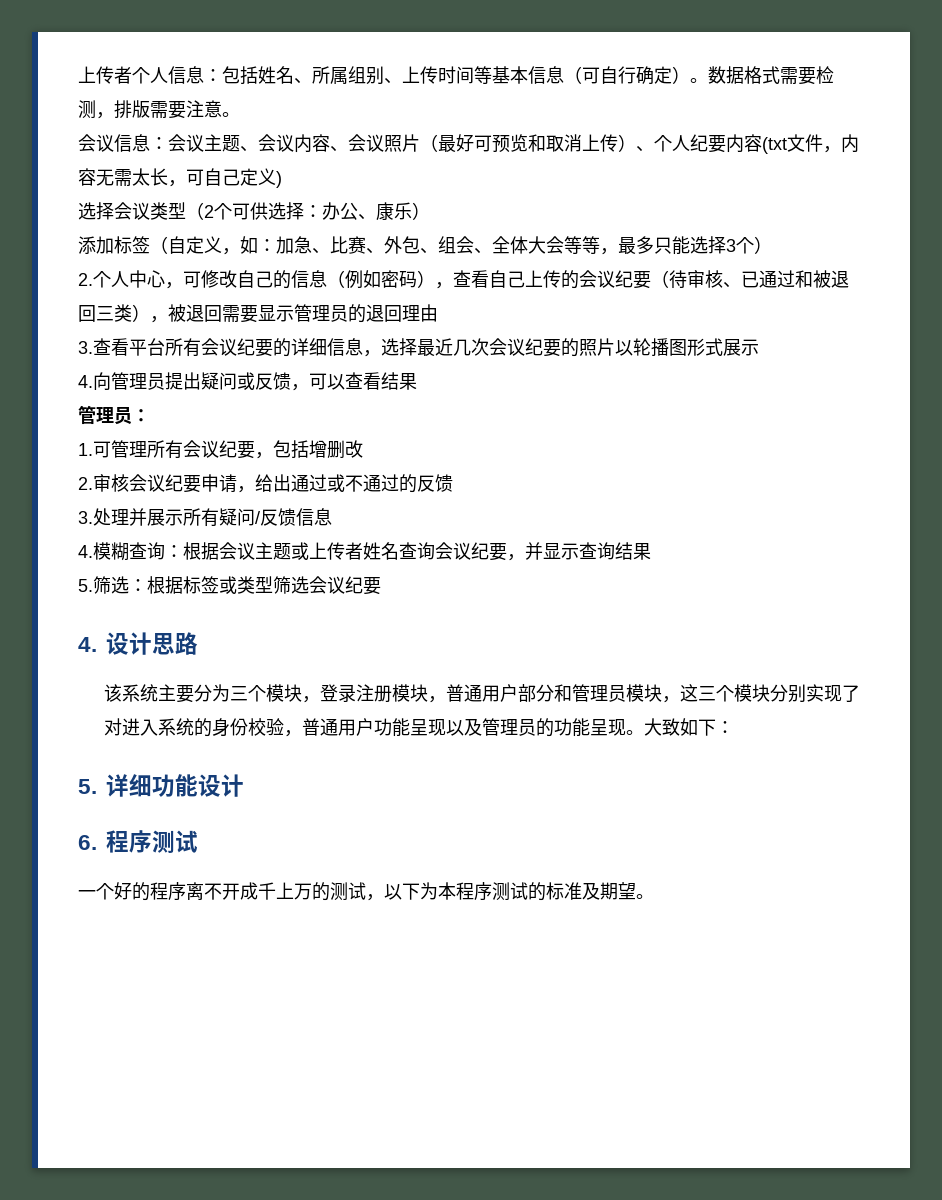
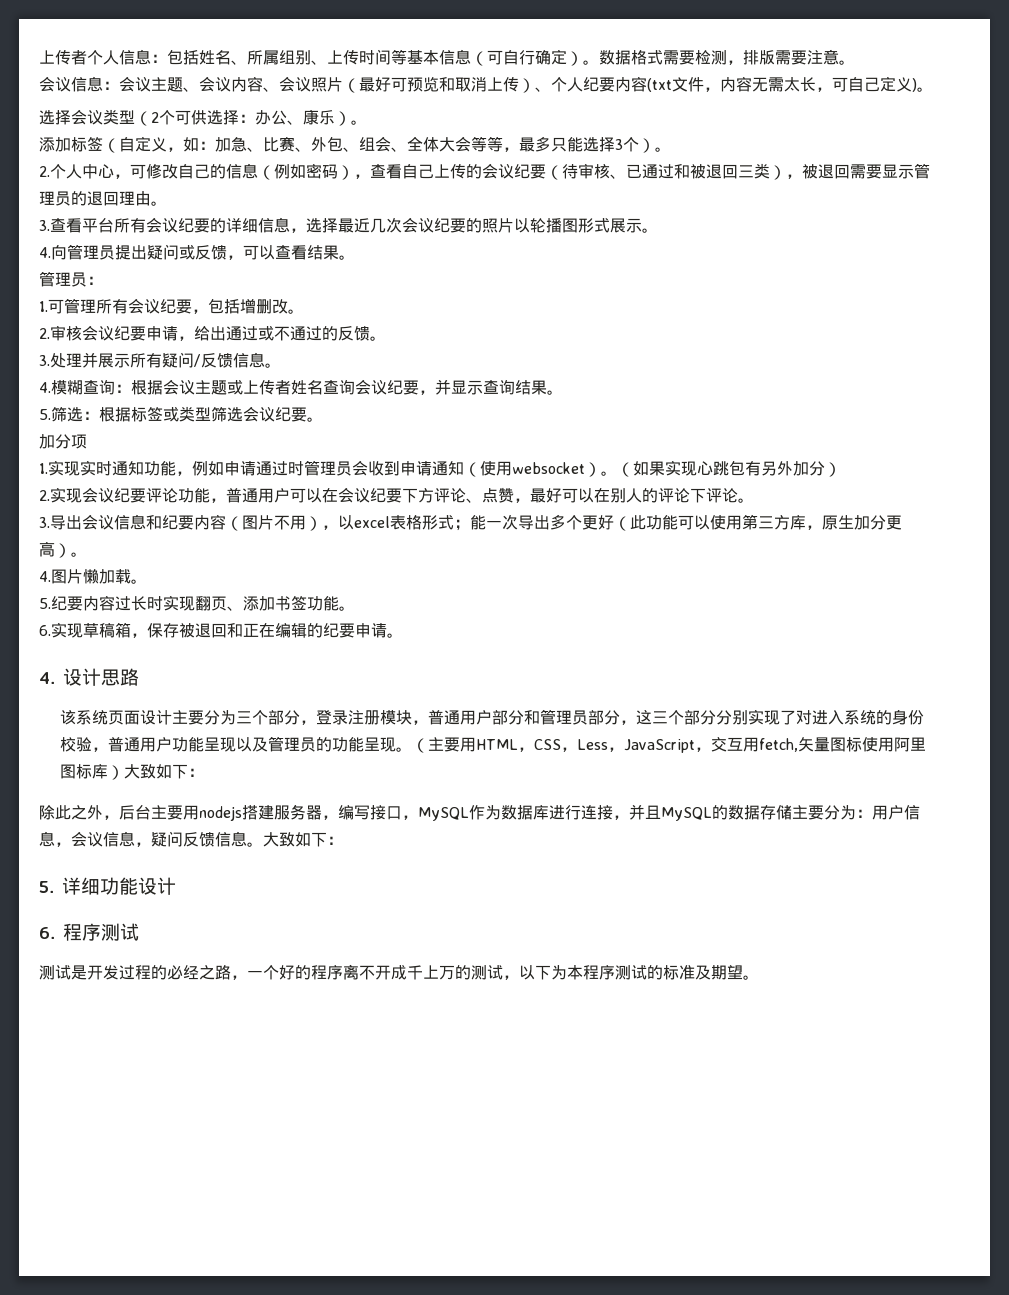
(282, 179) none -> [917,87,933,92] 。
(430, 211) none -> [351,120,367,125] 。
(772, 245) none -> [655,147,671,152] 。
(438, 313) none -> [151,201,167,206] 。
(759, 347) none -> [642,228,658,233] 。
(417, 381) none -> [339,255,355,260] 。
(363, 449) none -> [288,309,304,314] 。
(453, 483) none -> [370,336,386,341] 。
(332, 517) none -> [265,363,281,368] 。
(651, 551) none -> [547,390,563,395] 。
(381, 586) none -> [307,417,323,422] [39,434,87,449] [39,460,841,477] [39,487,754,503] [39,514,902,531] [39,541,87,558] [39,569,147,584] [39,595,355,611] [39,622,403,638] 。 // 加分项 // 1.实现实时通知功能，例如申请通过时管理员会收到申请通知（使用websocket）。（如果实现心跳包有另外加分） // 2.实现会议纪要评论功能，普通用户可以在会议纪要下方评论、点赞，最好可以在别人的评论下评论。 // 3.导出会议信息和纪要内容（图片不用），以excel表格形式；能一次导出多个更好（此功能可以使用第三方库，原生加分更高）。 // 4.图片懒加载。 // 5.纪要内容过长时实现翻页、添加书签功能。 // 6.实现草稿箱，保存被退回和正在编辑的纪要申请。
(158, 693) none -> [108,710,173,725] 页面设计
[265,684,302,702] 模块 -> [268,710,301,725] 部分
[625,684,662,702] 模块 -> [588,710,621,725] 部分
[733,684,770,702] 模块 -> [684,710,717,725] 部分
(644, 732) none -> [412,737,927,753] [60,764,205,780] [39,804,920,821] [39,831,263,847] （主要用HTML，CSS，Less，JavaScript，交互用fetch,矢量图标使用阿里图标库）大致如下： // 除此之外，后台主要用nodejs搭建服务器，编写接口，MySQL作为数据库进行连接，并且MySQL的数据存储主要分为：用户信息，会议信息，疑问反馈信息。
(198, 841) none -> [39,965,247,980] 测试是开发过程的必经之路，

